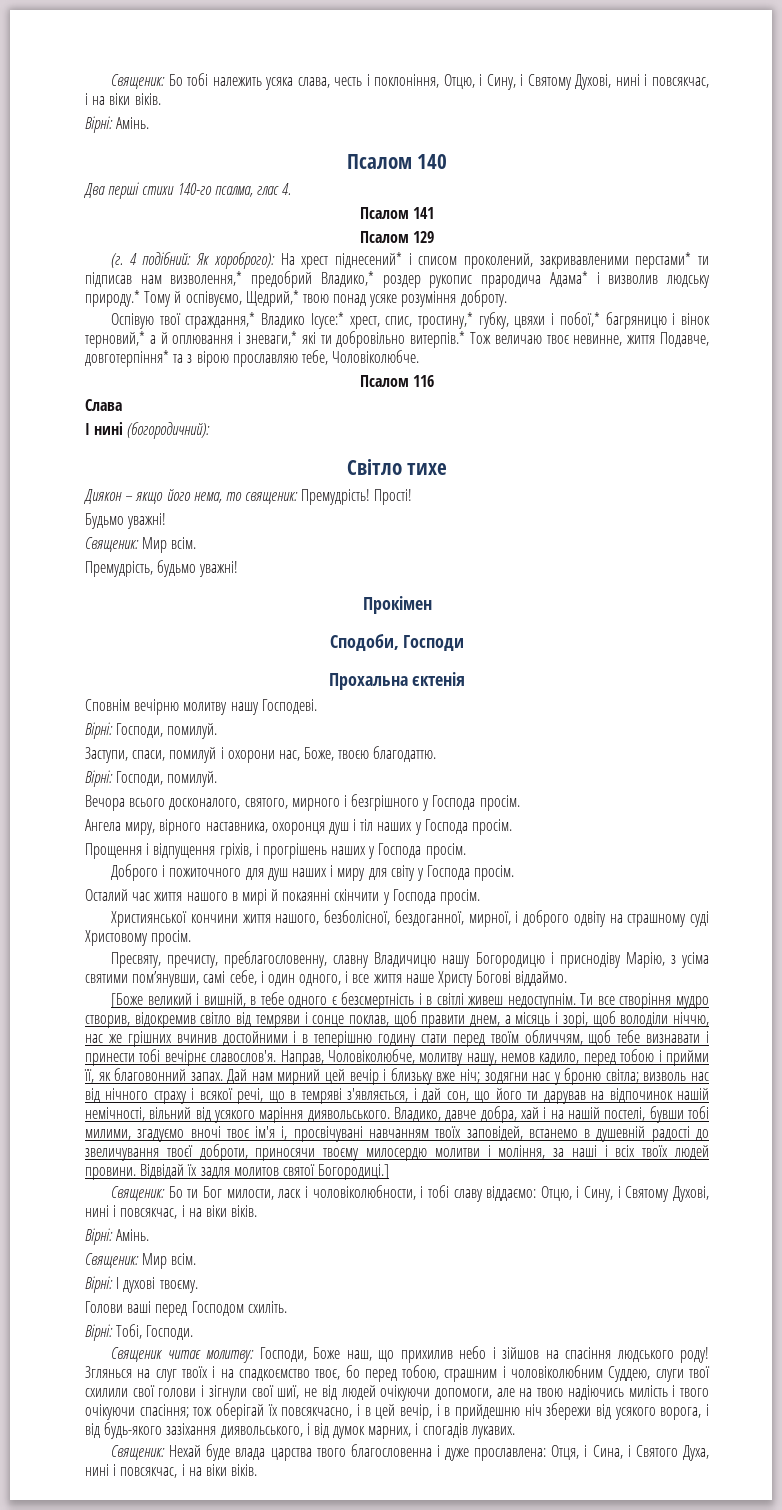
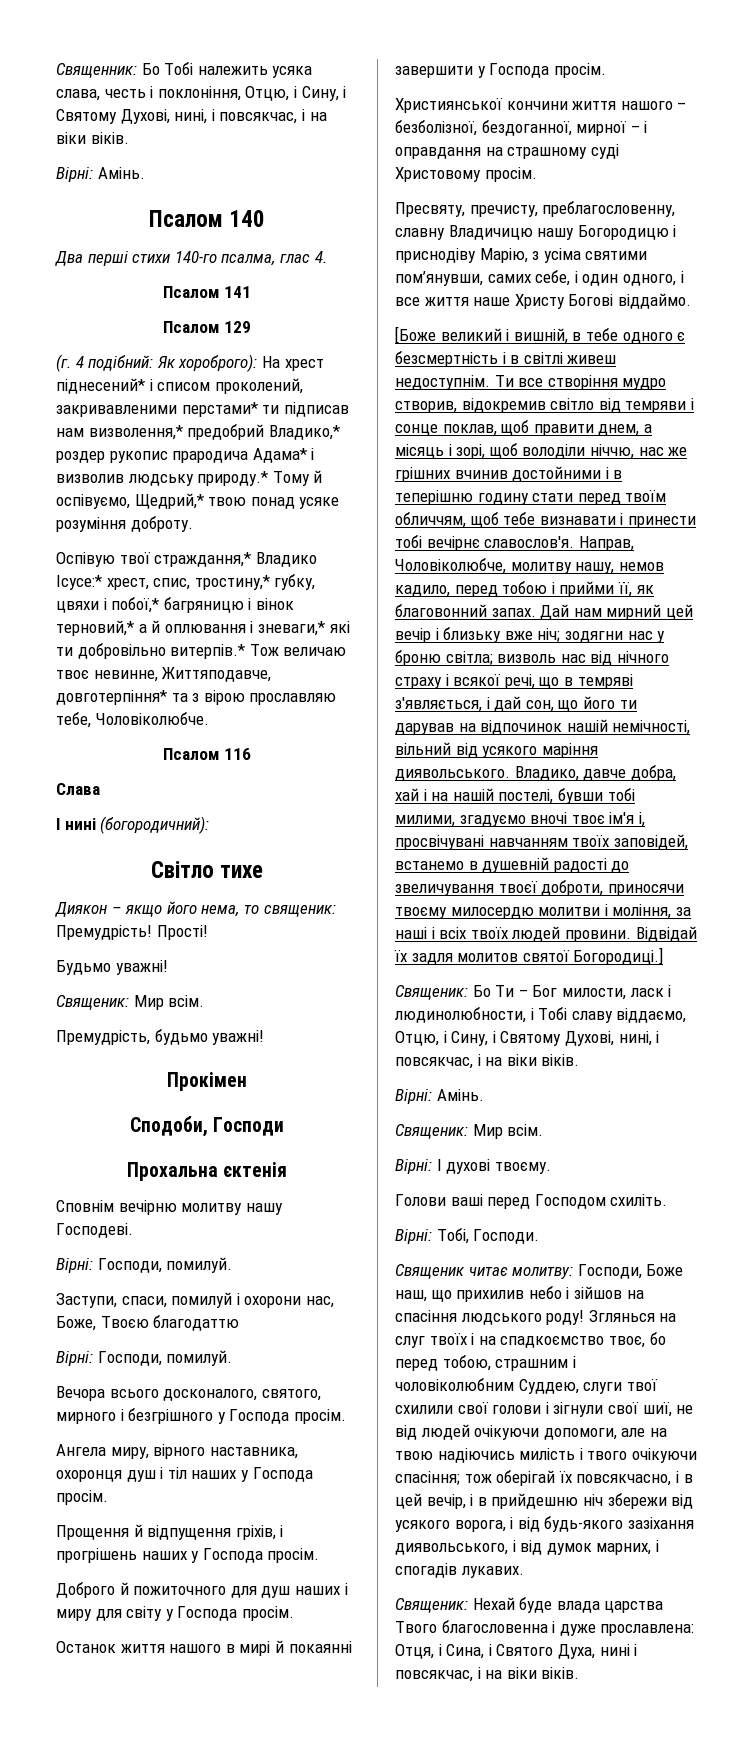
[111,73,209,89] Священик: Бо тобі -> [56,62,194,78] Священник: Бо Тобі
[615,74,640,86] нині -> [174,109,208,124] нині,
[627,332,709,347] життя Подавче, -> [161,667,272,682] Життяподавче,
[338,746,437,762] твоєю благодаттю. -> [100,1315,240,1331] Твоєю благодаттю
[146,843,150,855] і -> [133,1524,143,1537] й
[162,865,166,877] і -> [119,1582,129,1595] й
[85,889,151,901] Осталий час -> [56,1641,116,1653] Останок
[334,889,380,901] скінчити -> [395,66,473,78] завершити
[275,910,606,927] нашого, безболісної, бездоганної, мирної, і доброго одвіту -> [620,101,687,110] [395,120,648,136] [395,147,481,159] нашого – безболізної, бездоганної, мирної – і оправдання
[203,971,226,983] самі -> [487,274,531,283] самих
[187,1189,199,1198] ти -> [495,985,528,997] Ти –
[312,1185,710,1202] [85,1205,109,1217] чоловіколюбности, і тобі славу віддаємо: Отцю, і Сину, і Святому Духові, нині -> [395,1007,687,1023] [395,1031,652,1046] людинолюбности, і Тобі славу віддаємо, Отцю, і Сину, і Святому Духові, нині,
[316,1448,346,1457] твого -> [395,1621,437,1633] Твого

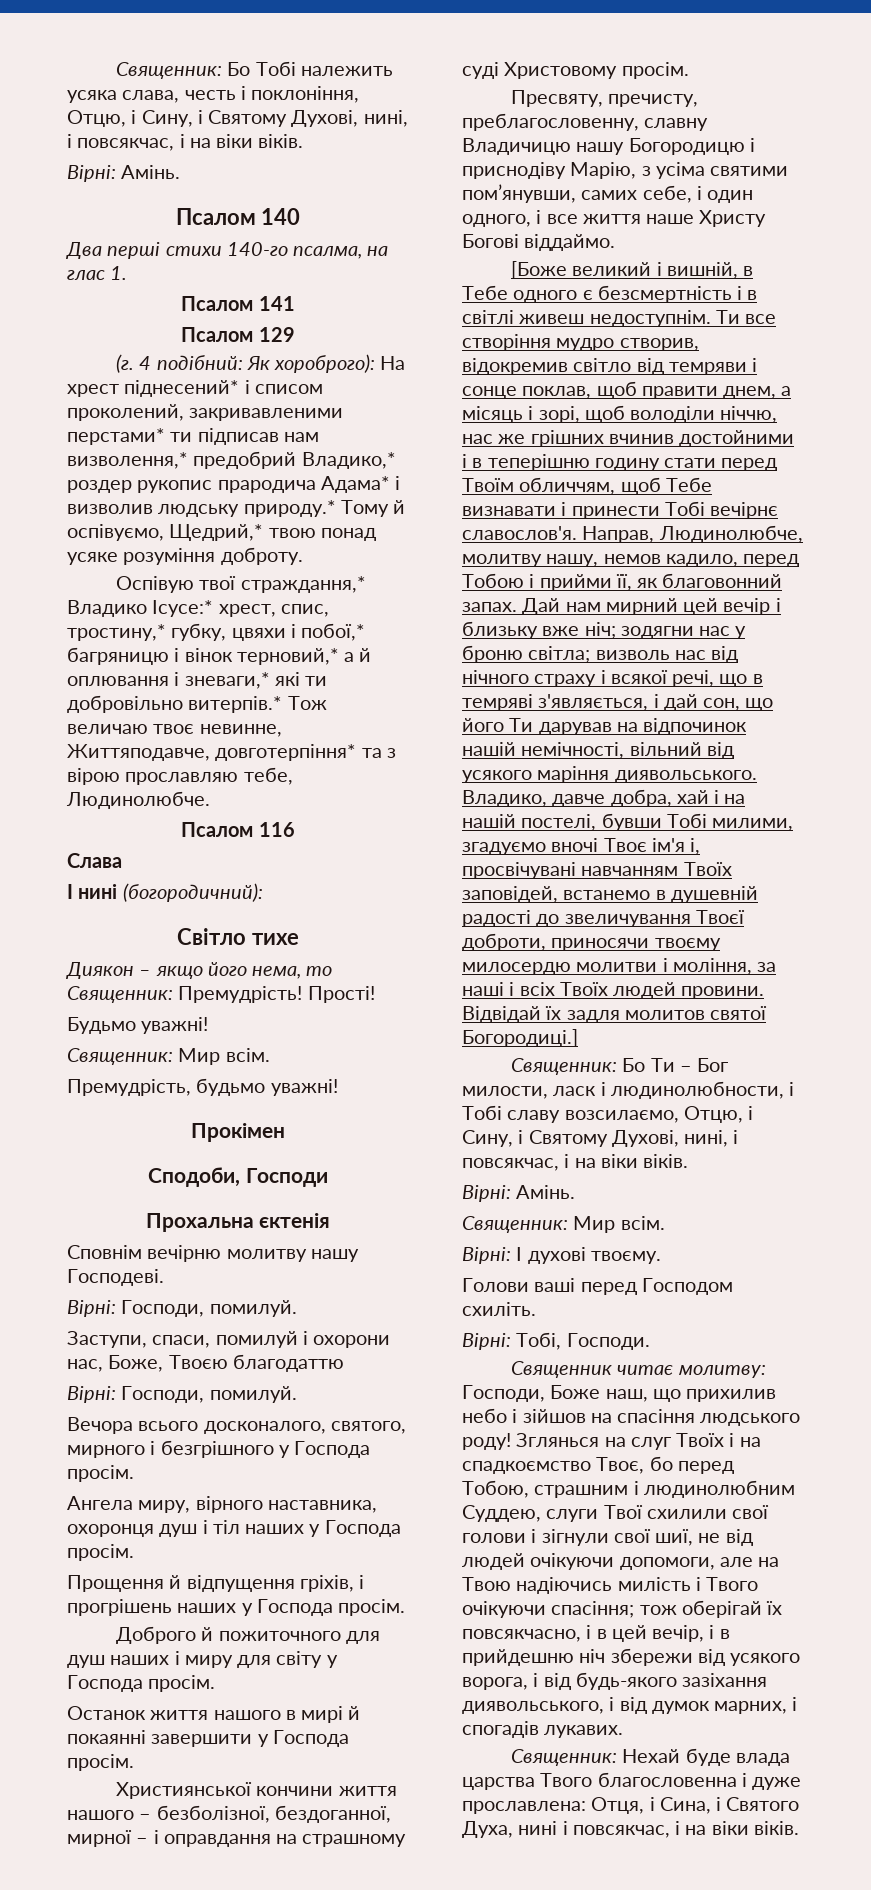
[279,251,327,263] глас 4. -> [367,246,389,256] [67,266,128,280] на глас 1.
[95,712,209,725] Чоловіколюбче. -> [66,791,210,809] Людинолюбче.
[263,905,336,917] священик: -> [67,986,173,1003] Священник:
[56,995,129,1010] Священик: -> [67,1048,173,1065] Священник:
[585,328,618,341] тебе -> [462,285,508,300] Тебе
[625,490,667,502] твоїм -> [462,478,514,492] Твоїм
[503,512,536,525] тебе -> [665,477,712,492] Тебе
[395,535,422,548] тобі -> [664,501,705,516] Тобі
[395,558,506,574] Чоловіколюбче, -> [658,525,803,543] Людинолюбче,
[502,581,548,594] тобою -> [462,573,524,588] Тобою
[619,700,637,709] ти -> [509,718,534,732] Ти
[607,788,635,801] тобі -> [666,813,707,828] Тобі
[571,815,605,824] твоє -> [603,838,647,852] Твоє
[572,835,610,847] твоїх -> [683,862,732,876] Твоїх
[498,881,538,893] твоєї -> [695,910,745,924] Твоєї
[470,927,508,939] твоїх -> [559,982,608,996] Твоїх
[395,985,468,1000] Священик: -> [511,1058,618,1075] Священник:
[616,1008,687,1023] віддаємо, -> [564,1110,679,1123] возсилаємо,
[395,1124,468,1139] Священик: -> [462,1216,568,1233] Священник:
[395,1264,465,1279] Священик -> [511,1361,613,1378] Священник
[429,1333,467,1345] твоїх -> [676,1433,725,1447] Твоїх
[608,1336,645,1348] твоє, -> [596,1457,645,1474] Твоє,
[442,1355,491,1371] тобою, -> [462,1480,529,1498] Тобою,
[395,1378,514,1391] чоловіколюбним -> [643,1480,795,1498] людинолюбним
[626,1379,658,1391] твої -> [603,1505,643,1519] Твої
[395,1451,433,1460] твою -> [462,1577,511,1591] Твою
[587,1451,628,1460] твого -> [706,1577,759,1591] Твого
[395,1598,468,1613] Священик: -> [511,1749,618,1766] Священник:

